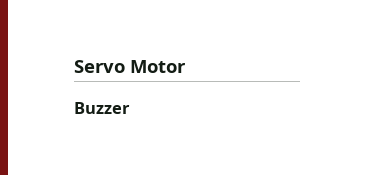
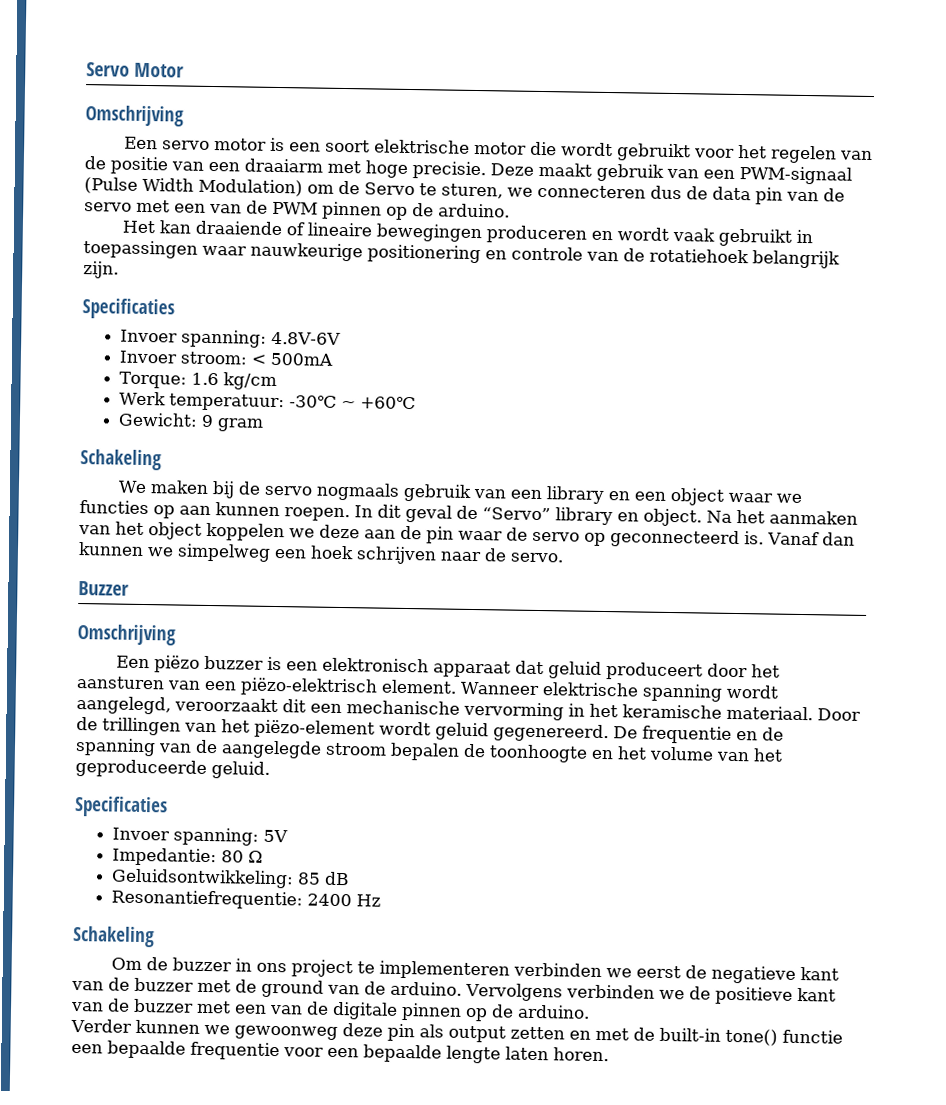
[74,102,130,114] Buzzer -> [85,105,184,127] [124,136,874,164] [84,156,852,185] [84,177,845,205] [84,199,510,220] [122,220,814,247] [83,240,840,269] [83,261,119,279] [82,298,175,320] [119,329,341,348] [118,350,334,366] [118,371,277,390] [118,391,416,412] [117,412,264,432] [80,449,162,471] [118,480,803,506] [79,500,858,527] [78,521,855,549] [78,542,563,565] [78,581,129,596] [77,624,176,646] [116,655,781,681] [76,676,779,702] [76,696,861,721] [76,716,784,744] [75,737,783,763] [75,758,270,779] [74,795,168,818] [111,827,288,846] [111,847,263,867] [110,868,350,889] [110,889,381,910] [72,925,155,948] [111,957,840,984] [71,977,836,1005] [70,998,590,1022] [70,1018,843,1046] [71,1040,609,1064] Omschrijving // Een servo motor is een soort elektrische motor die wordt gebruikt voor het regelen van de positie van een draaiarm met hoge precisie. Deze maakt gebruik van een PWM-signaal (Pulse Width Modulation) om de Servo te sturen, we connecteren dus de data pin van de servo met een van de PWM pinnen op de arduino. // Het kan draaiende of lineaire bewegingen produceren en wordt vaak gebruikt in toepassingen waar nauwkeurige positionering en controle van de rotatiehoek belangrijk zijn. // Specificaties // Invoer spanning: 4.8V-6V // Invoer stroom: < 500mA // Torque: 1.6 kg/cm // Werk temperatuur: -30℃ ~ +60℃ // Gewicht: 9 gram // Schakeling // We maken bij de servo nogmaals gebruik van een library en een object waar we functies op aan kunnen roepen. In dit geval de “Servo” library en object. Na het aanmaken van het object koppelen we deze aan de pin waar de servo op geconnecteerd is. Vanaf dan kunnen we simpelweg een hoek schrijven naar de servo. // Buzzer // Omschrijving // Een piëzo buzzer is een elektronisch apparaat dat geluid produceert door het aansturen van een piëzo-elektrisch element. Wanneer elektrische spanning wordt aangelegd, veroorzaakt dit een mechanische vervorming in het keramische materiaal. Door de trillingen van het piëzo-element wordt geluid gegenereerd. De frequentie en de spanning van de aangelegde stroom bepalen de toonhoogte en het volume van het geproduceerde geluid. // Specificaties // Invoer spanning: 5V // Impedantie: 80 Ω // Geluidsontwikkeling: 85 dB // Resonantiefrequentie: 2400 Hz // Schakeling // Om de buzzer in ons project te implementeren verbinden we eerst de negatieve kant van de buzzer met de ground van de arduino. Vervolgens verbinden we de positieve kant van de buzzer met een van de digitale pinnen op de arduino. // Verder kunnen we gewoonweg deze pin als output zetten en met de built-in tone() functie een bepaalde frequentie voor een bepaalde lengte laten horen.

